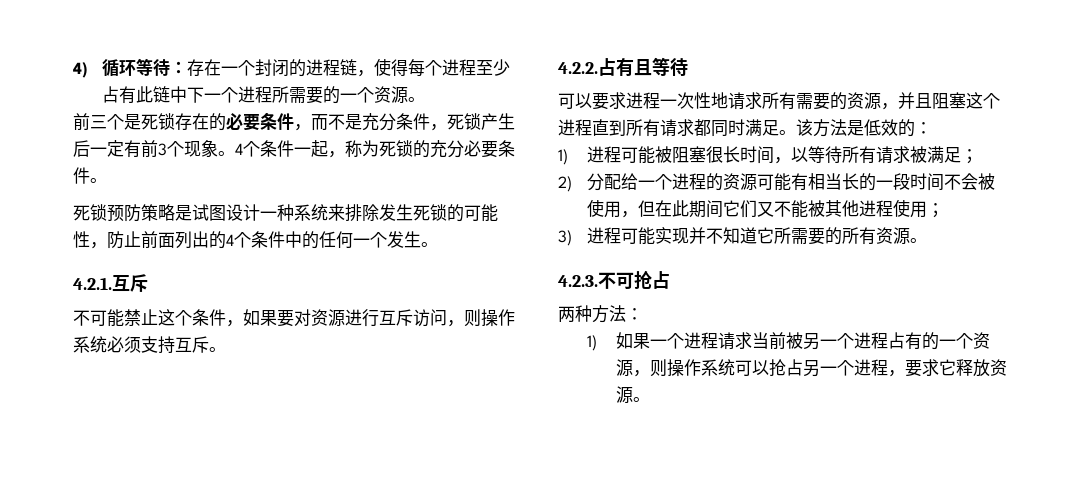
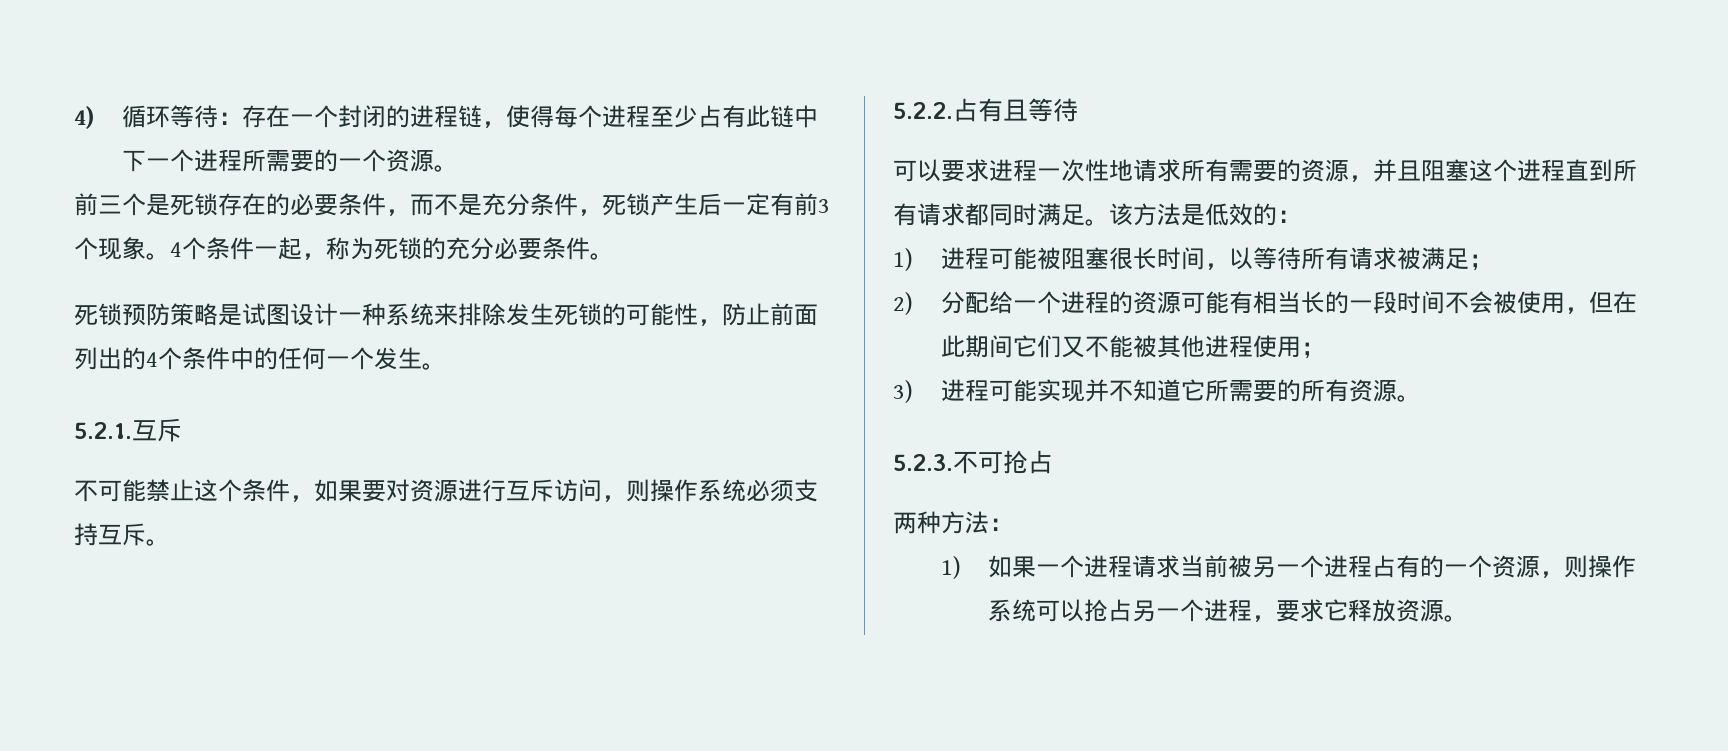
[73,277,112,290] 4.2.1. -> [74,422,132,439] 5.2.1.
[558,62,598,74] 4.2.2. -> [893,102,953,119] 5.2.2.
[558,275,598,287] 4.2.3. -> [893,454,953,471] 5.2.3.

